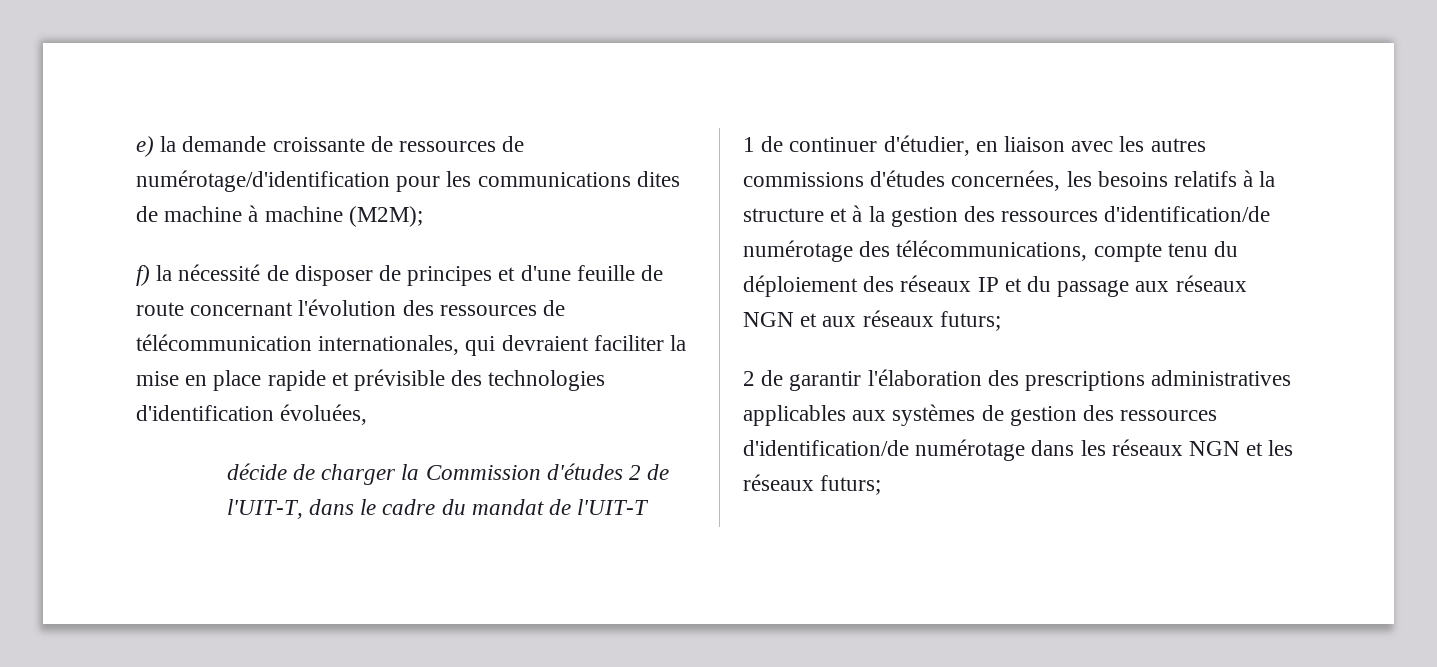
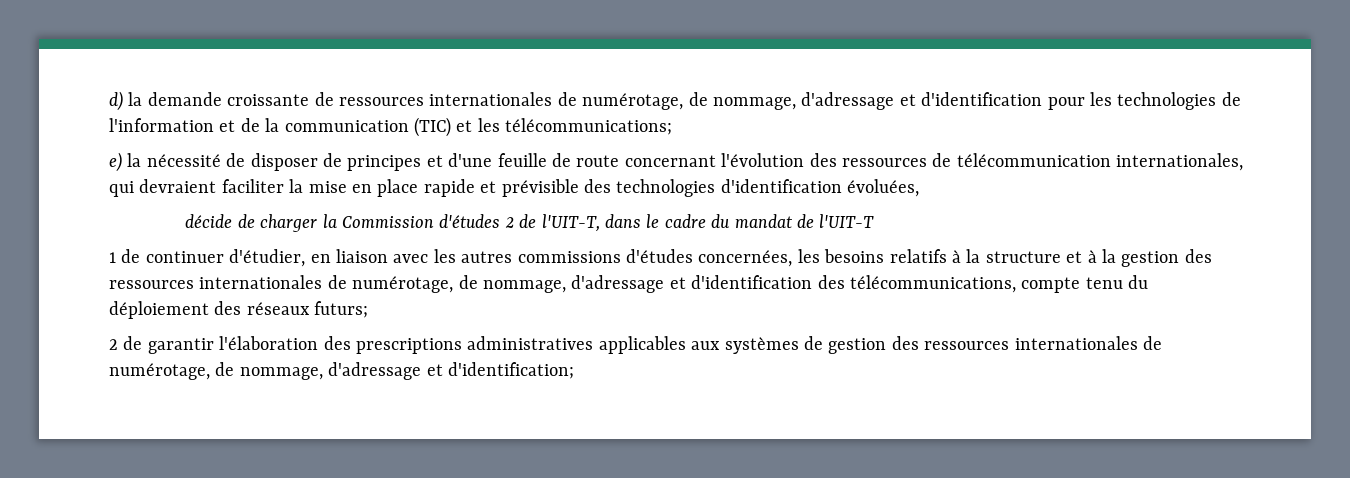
[136,136,154,157] e) -> [109,91,123,111] d)
[502,136,525,152] [136,170,680,192] [136,205,423,227] [136,265,150,286] de numérotage/d'identification pour les communications dites de machine à machine (M2M); // f) -> [429,92,1241,110] [109,117,673,137] [109,152,122,172] internationales de numérotage, de nommage, d'adressage et d'identification pour les technologies de l'information et de la communication (TIC) et les télécommunications; // e)
[1104,206,1271,222] [743,240,853,262] d'identification/de numérotage -> [199,275,813,293] internationales de numérotage, de nommage, d'adressage et d'identification
[977,275,1247,297] [743,310,934,327] IP et du passage aux réseaux NGN et aux réseaux -> (310, 308) none
[743,439,1294,461] [743,474,882,495] d'identification/de numérotage dans les réseaux NGN et les réseaux futurs; -> [1014,336,1162,350] [109,362,574,380] internationales de numérotage, de nommage, d'adressage et d'identification;

